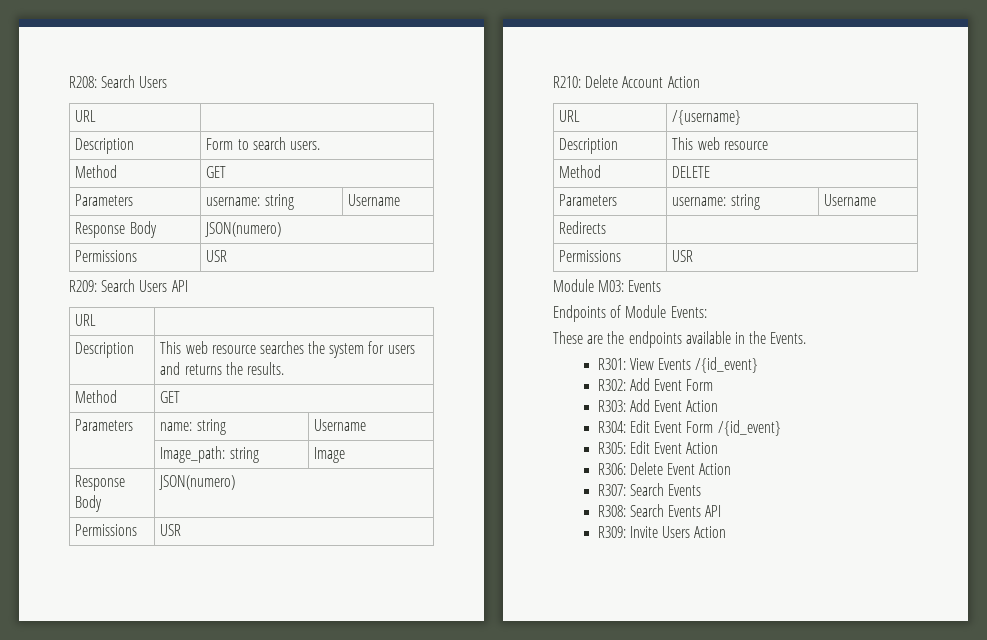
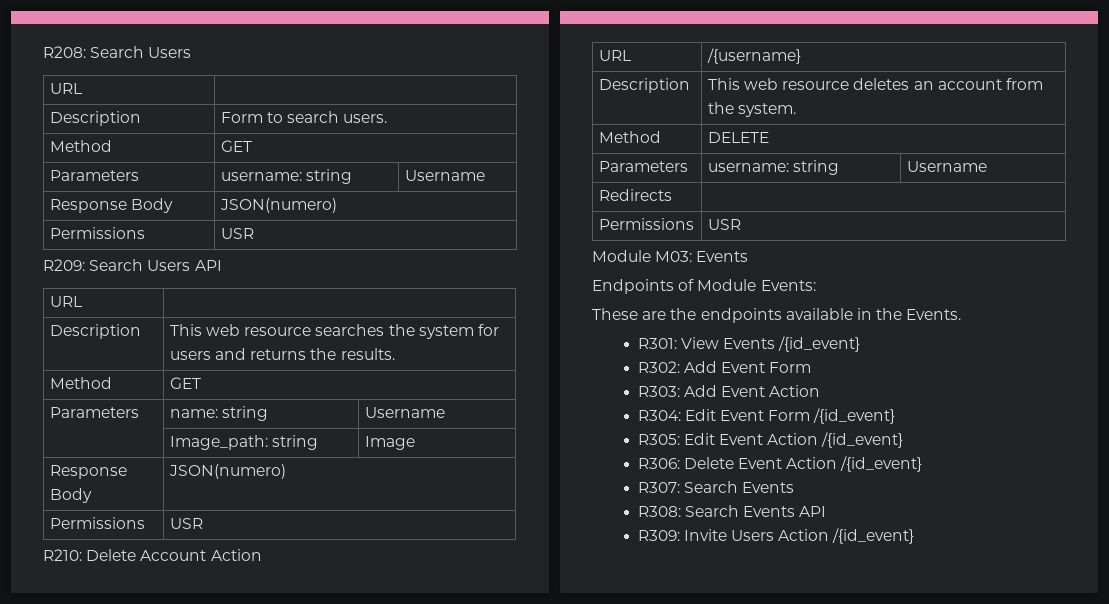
(768, 145) none -> [853,78,1043,90] [707,102,796,117] deletes an account from the system.
(719, 448) none -> [821,432,904,448] /{id_event}
(732, 469) none -> [840,456,923,472] /{id_event}
(727, 532) none -> [832,528,915,544] /{id_event}

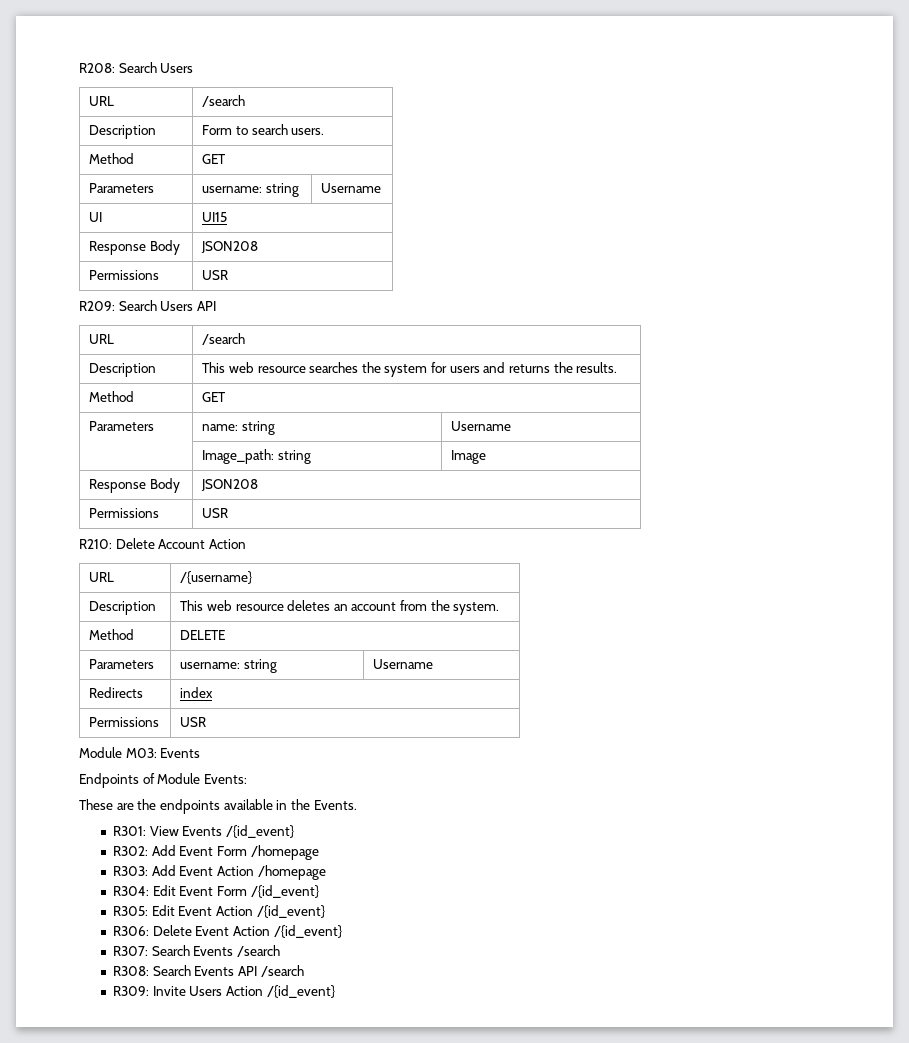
(82, 88) none -> [202,95,246,107] /search
[49,198,173,213] [219,198,337,213] // Response Body | JSON(numero) -> [89,212,103,222] [202,212,228,222] [89,240,180,255] [201,241,259,253] // UI | UI15 // Response Body | JSON208
(82, 301) none -> [202,333,246,345] /search
[168,464,286,479] JSON(numero) -> [201,479,259,491] JSON208
(672, 195) none -> [180,687,214,698] index
(812, 367) none -> [250,845,319,860] /homepage
(821, 391) none -> [257,865,326,880] /homepage
(795, 487) none -> [236,945,280,957] /search
(827, 511) none -> [260,965,304,977] /search

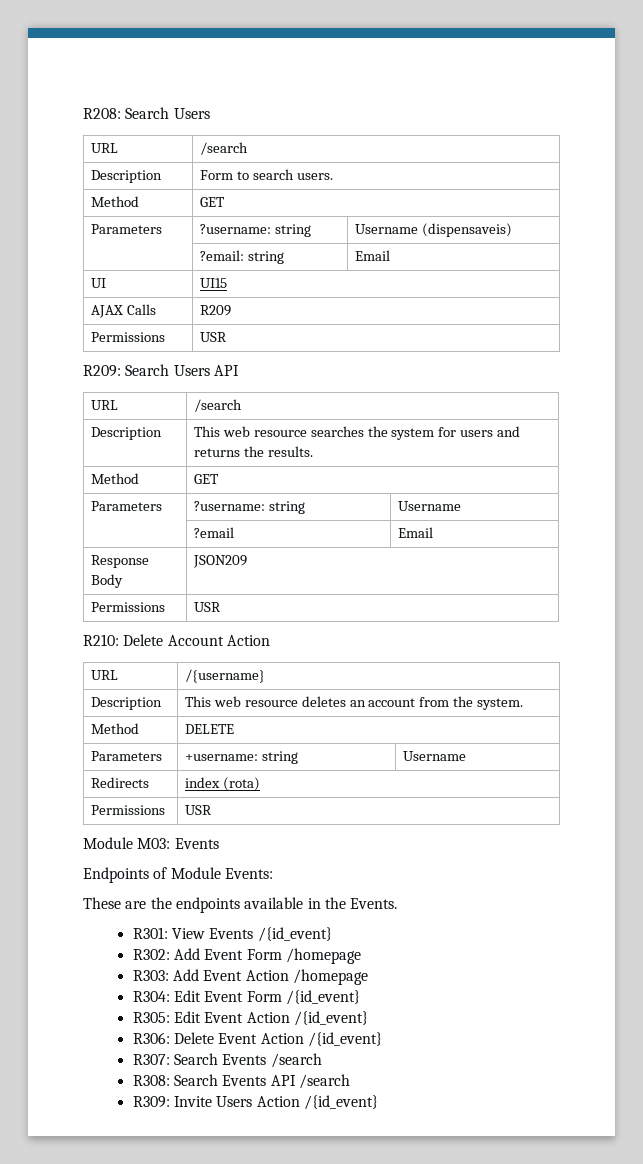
[202,183,299,197] [321,183,382,193] username: string | Username -> [199,224,311,237] [354,223,512,237] [199,250,284,264] [354,250,390,261] ?username: string | Username (dispensaveis) // | ?email: string | Email
[89,240,180,255] [201,241,259,253] Response Body | JSON208 -> [90,304,156,318] [199,305,231,316] AJAX Calls | R209
[202,424,239,431] name: -> [193,501,265,511] ?username:
[202,449,311,464] [451,450,487,464] [89,478,180,493] [201,479,259,491] Image_path: string | Image // Response Body | JSON208 -> [193,527,234,538] [397,527,433,538] [90,555,149,568] [90,574,123,588] [192,555,247,568] ?email | Email // Response Body | JSON209
[180,662,241,669] username: -> [184,754,258,761] +username:
(214, 692) none -> [222,777,260,791] (rota)

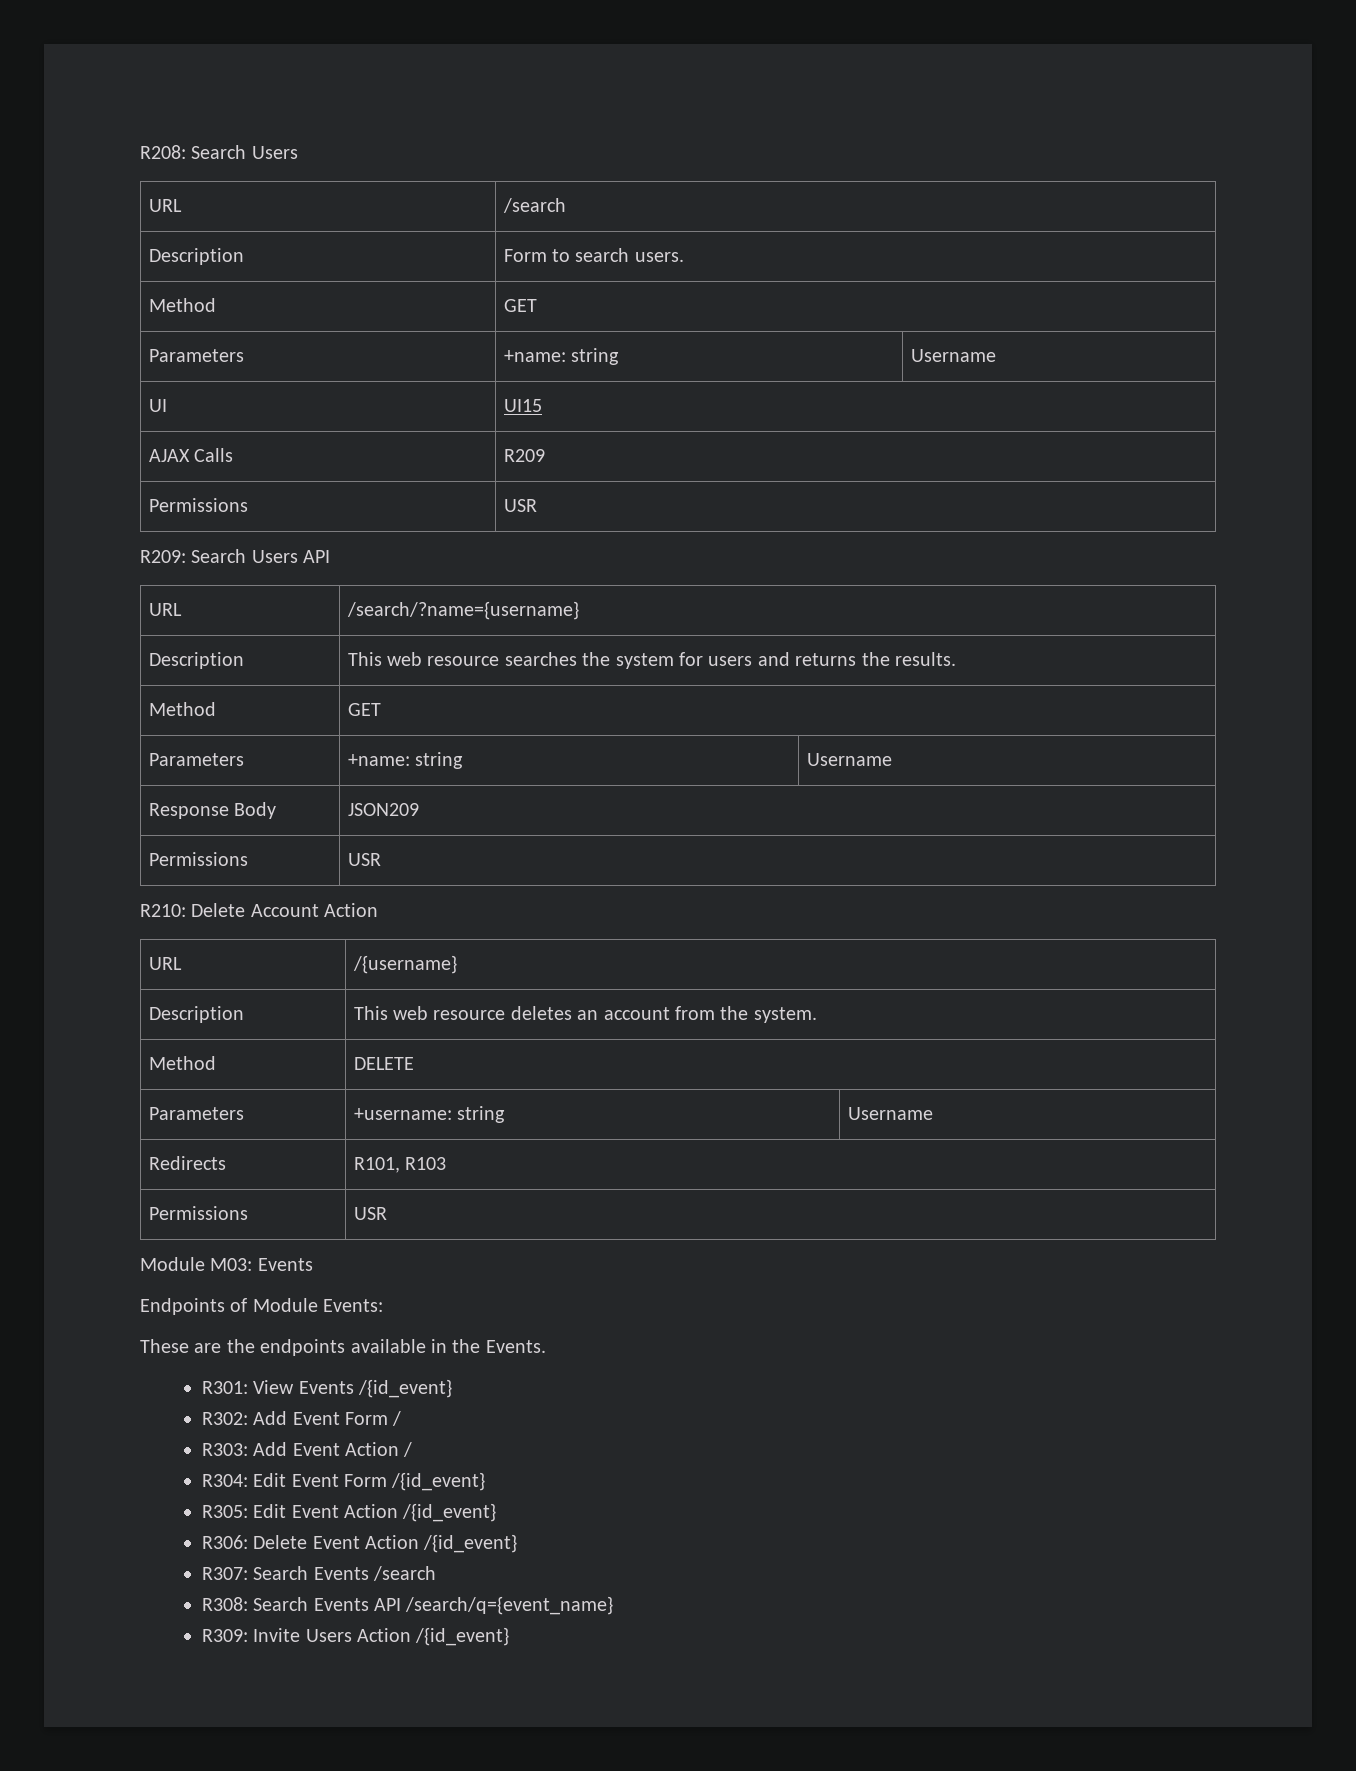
[199,224,311,237] [354,223,512,237] [199,250,284,264] [354,250,390,261] ?username: string | Username (dispensaveis) // | ?email: string | Email -> [503,348,619,365] [910,349,996,362] +name: string | Username
[193,399,242,412] /search -> [346,601,579,620] /search/?name={username}
[193,501,305,514] [397,501,461,511] [193,527,234,538] [397,527,433,538] ?username: string | Username // | ?email | Email -> [347,752,463,769] [806,753,892,766] +name: string | Username
[184,777,260,791] index (rota) -> [353,1157,446,1173] R101, R103
[285,948,361,964] /homepage -> [392,1411,402,1426] /
[292,969,368,985] /homepage -> [403,1442,413,1457] /
[298,1074,350,1089] /search -> [405,1596,614,1615] /search/q={event_name}

